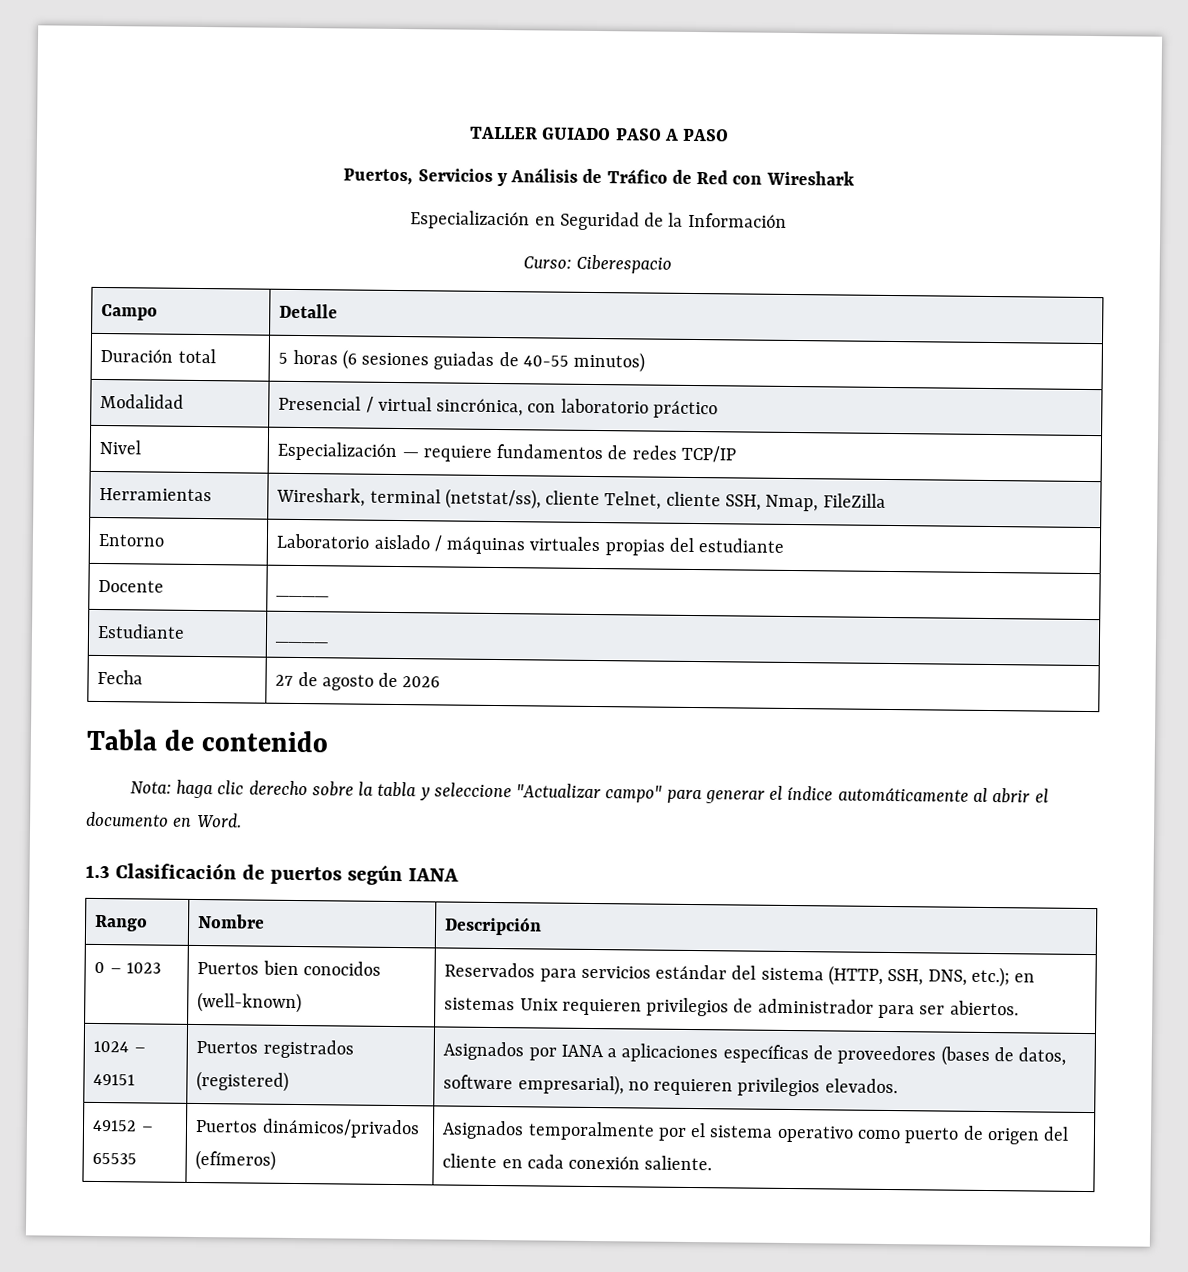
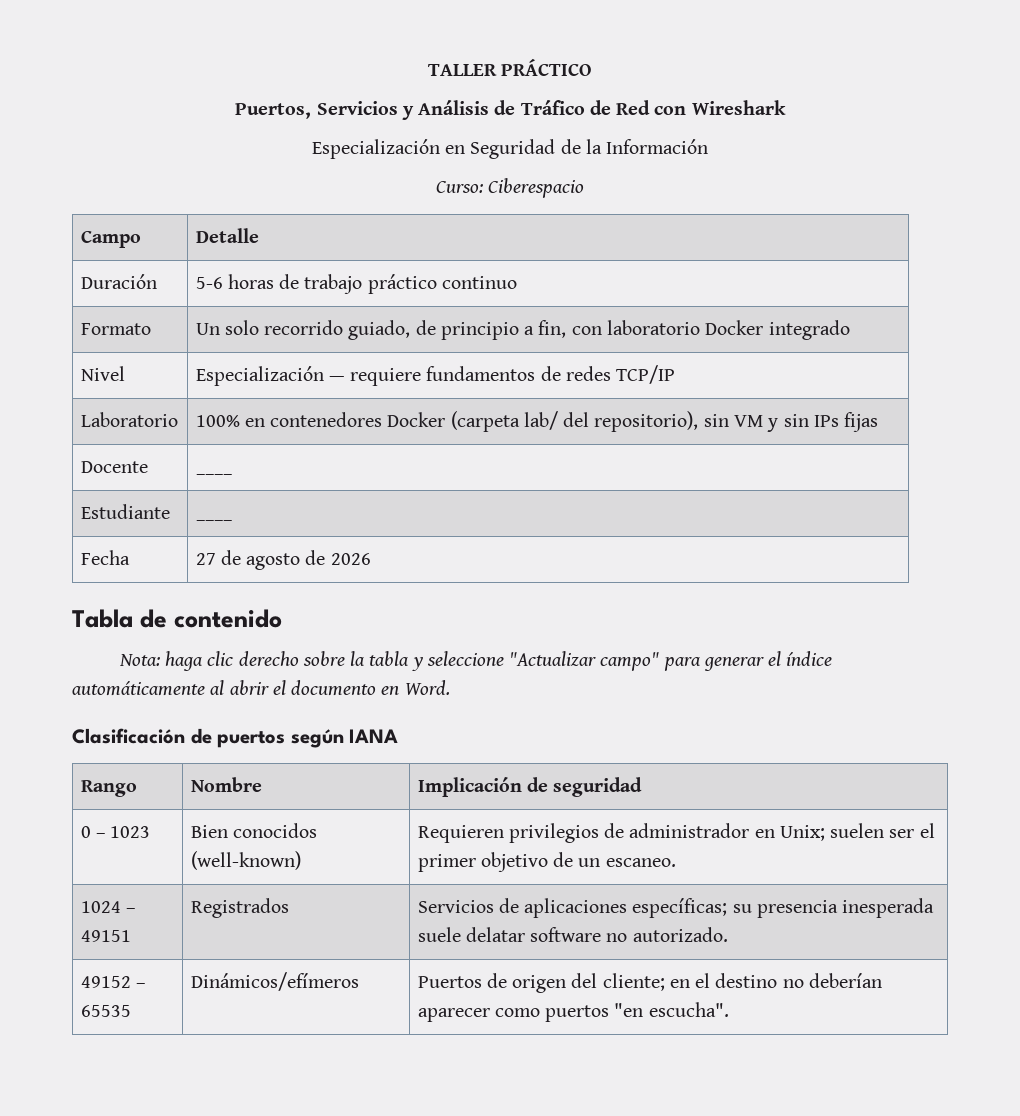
[542,127,730,142] GUIADO PASO A PASO -> [501,58,593,76] PRÁCTICO
[177,348,216,364] [278,349,646,373] [100,393,185,409] [278,395,719,419] total | 5 horas (6 sesiones guiadas de 40-55 minutos) // Modalidad | Presencial / virtual sincrónica, con laboratorio práctico -> [195,274,517,294] [80,323,151,335] [195,320,850,340] | 5-6 horas de trabajo práctico continuo // Formato | Un solo recorrido guiado, de principio a fin, con laboratorio Docker integrado
[99,487,213,502] [276,487,886,512] [98,533,166,547] [276,533,785,556] Herramientas | Wireshark, terminal (netstat/ss), cliente Telnet, cliente SSH, Nmap, FileZilla // Entorno | Laboratorio aislado / máquinas virtuales propias del estudiante -> [80,412,178,427] [195,411,879,432] Laboratorio | 100% en contenedores Docker (carpeta lab/ del repositorio), sin VM y sin IPs fijas
[85,864,110,879] 1.3 -> (450, 687) none
[444,916,543,936] Descripción -> [417,777,643,797] Implicación de seguridad
[197,960,299,976] Puertos bien -> [190,825,228,838] Bien
[444,962,1036,988] [444,997,1019,1019] [93,1040,146,1053] [93,1073,136,1086] [196,1039,354,1059] [196,1070,290,1092] [443,1041,1067,1067] [443,1074,898,1097] Reservados para servicios estándar del sistema (HTTP, SSH, DNS, etc.); en sistemas Unix requieren privilegios de administrador para ser abiertos. // 1024 – 49151 | Puertos registrados (registered) | Asignados por IANA a aplicaciones específicas de proveedores (bases de datos, software empresarial), no requieren privilegios elevados. -> [417,823,935,843] [417,852,676,872] [80,901,135,913] [80,930,131,942] [190,898,289,918] [417,898,935,918] [417,927,728,942] Requieren privilegios de administrador en Unix; suelen ser el primer objetivo de un escaneo. // 1024 – 49151 | Registrados | Servicios de aplicaciones específicas; su presencia inesperada suele delatar software no autorizado.
[195,1118,420,1139] [195,1149,277,1171] [442,1120,1070,1145] [442,1153,713,1171] | Puertos dinámicos/privados (efímeros) | Asignados temporalmente por el sistema operativo como puerto de origen del cliente en cada conexión saliente. -> [190,972,359,991] [417,973,882,993] [417,1002,729,1022] | Dinámicos/efímeros | Puertos de origen del cliente; en el destino no deberían aparecer como puertos "en escucha".

